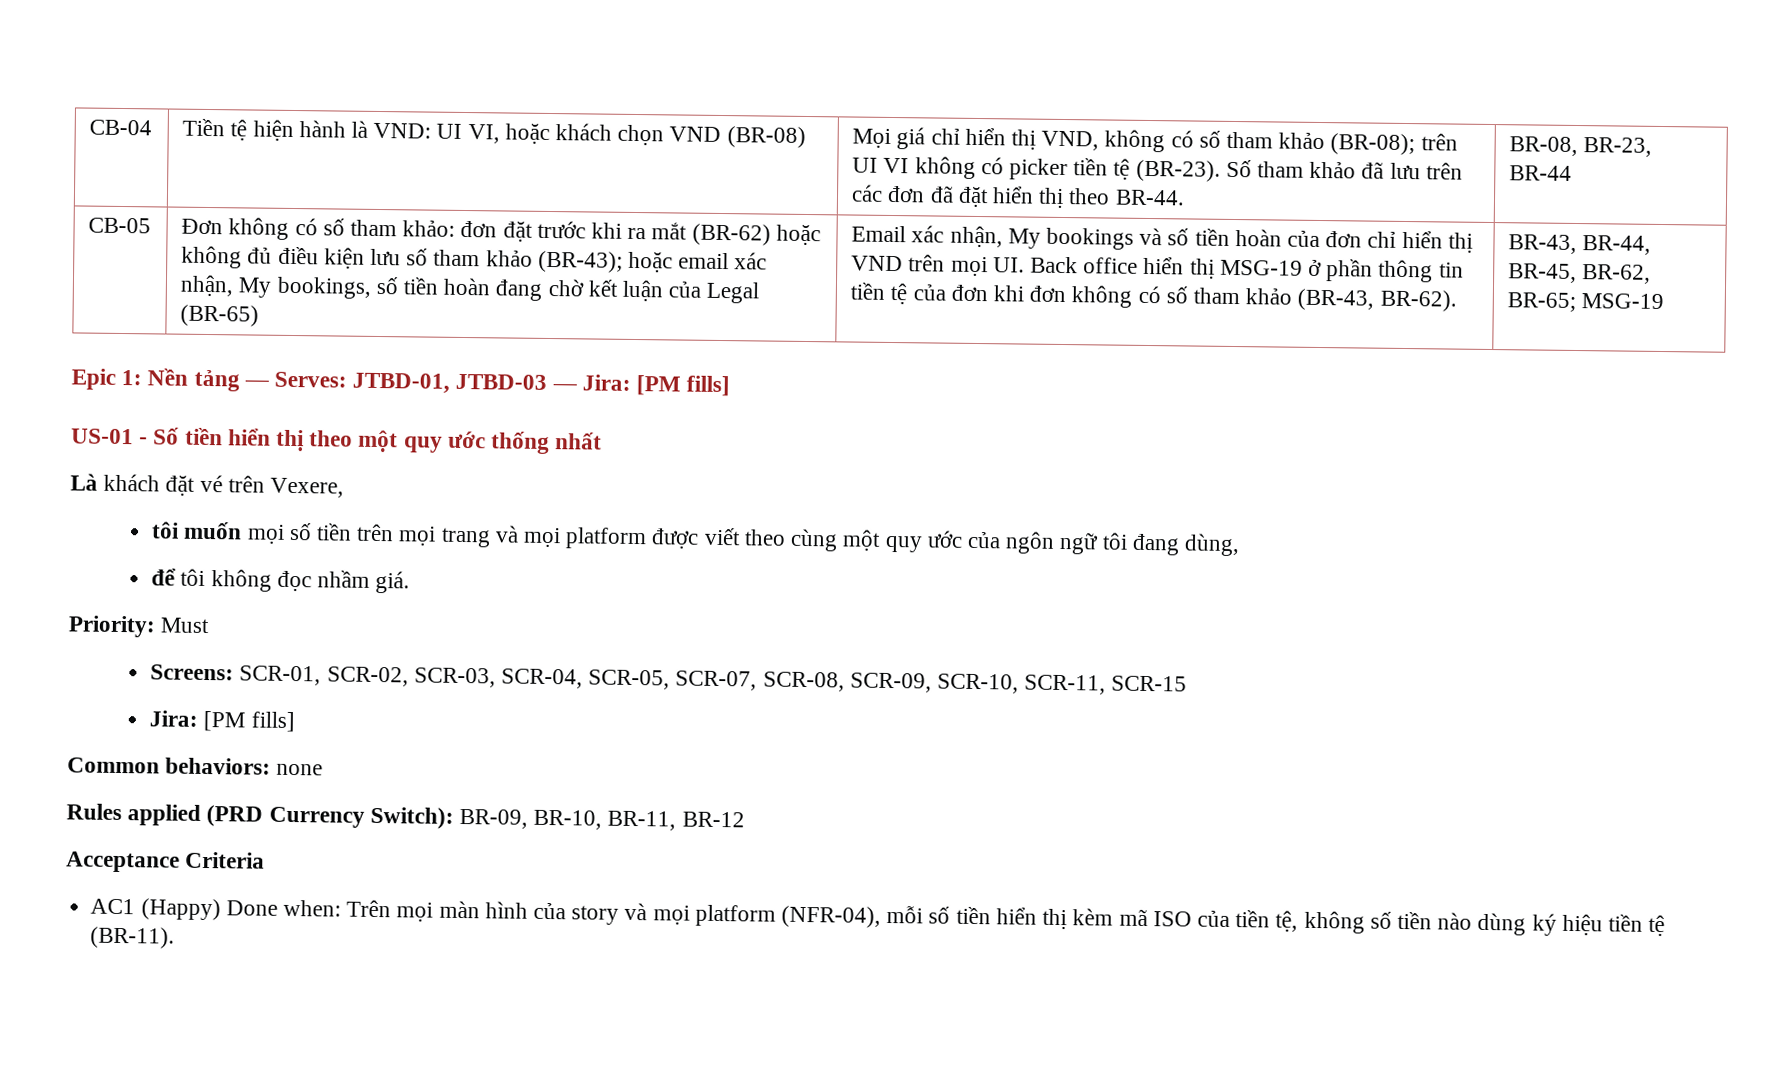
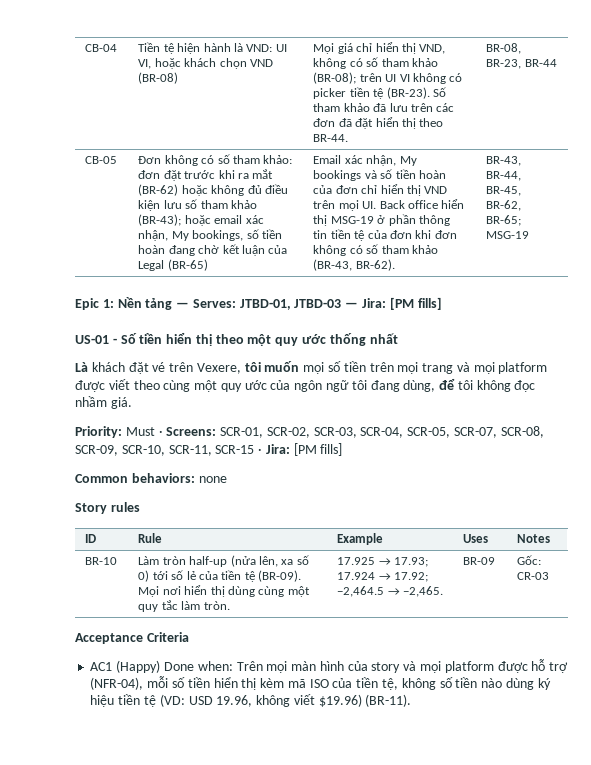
(345, 487) // -> (241, 368) none
(1241, 545) // -> (436, 386) none
(211, 625) // -> [158,430,163,436] ·
(1188, 683) // -> [258,448,263,454] ·
[66,803,745,831] Rules applied (PRD Currency Switch): BR-09, BR-10, BR-11, BR-12 -> [75,502,140,514] [85,534,97,543] [138,533,163,543] [337,533,384,545] [463,534,489,543] [517,534,551,543] [85,557,118,565] [138,555,310,567] [138,570,302,582] [138,585,310,597] [138,600,230,612] [337,557,429,567] [337,572,429,582] [337,586,444,597] [463,557,496,565] [517,555,542,565] [517,572,550,580] Story rules // ID | Rule | Example | Uses | Notes // BR-10 | Làm tròn half-up (nửa lên, xa số 0) tới số lẻ của tiền tệ (BR-09). Mọi nơi hiển thị dùng cùng một quy tắc làm tròn. | 17.925 → 17.93; 17.924 → 17.92; −2,464.5 → −2,465. | BR-09 | Gốc: CR-03
(776, 915) none -> [497,659,569,673] được hỗ trợ
(1666, 925) none -> [159,694,362,707] (VD: USD 19.96, không viết $19.96)

